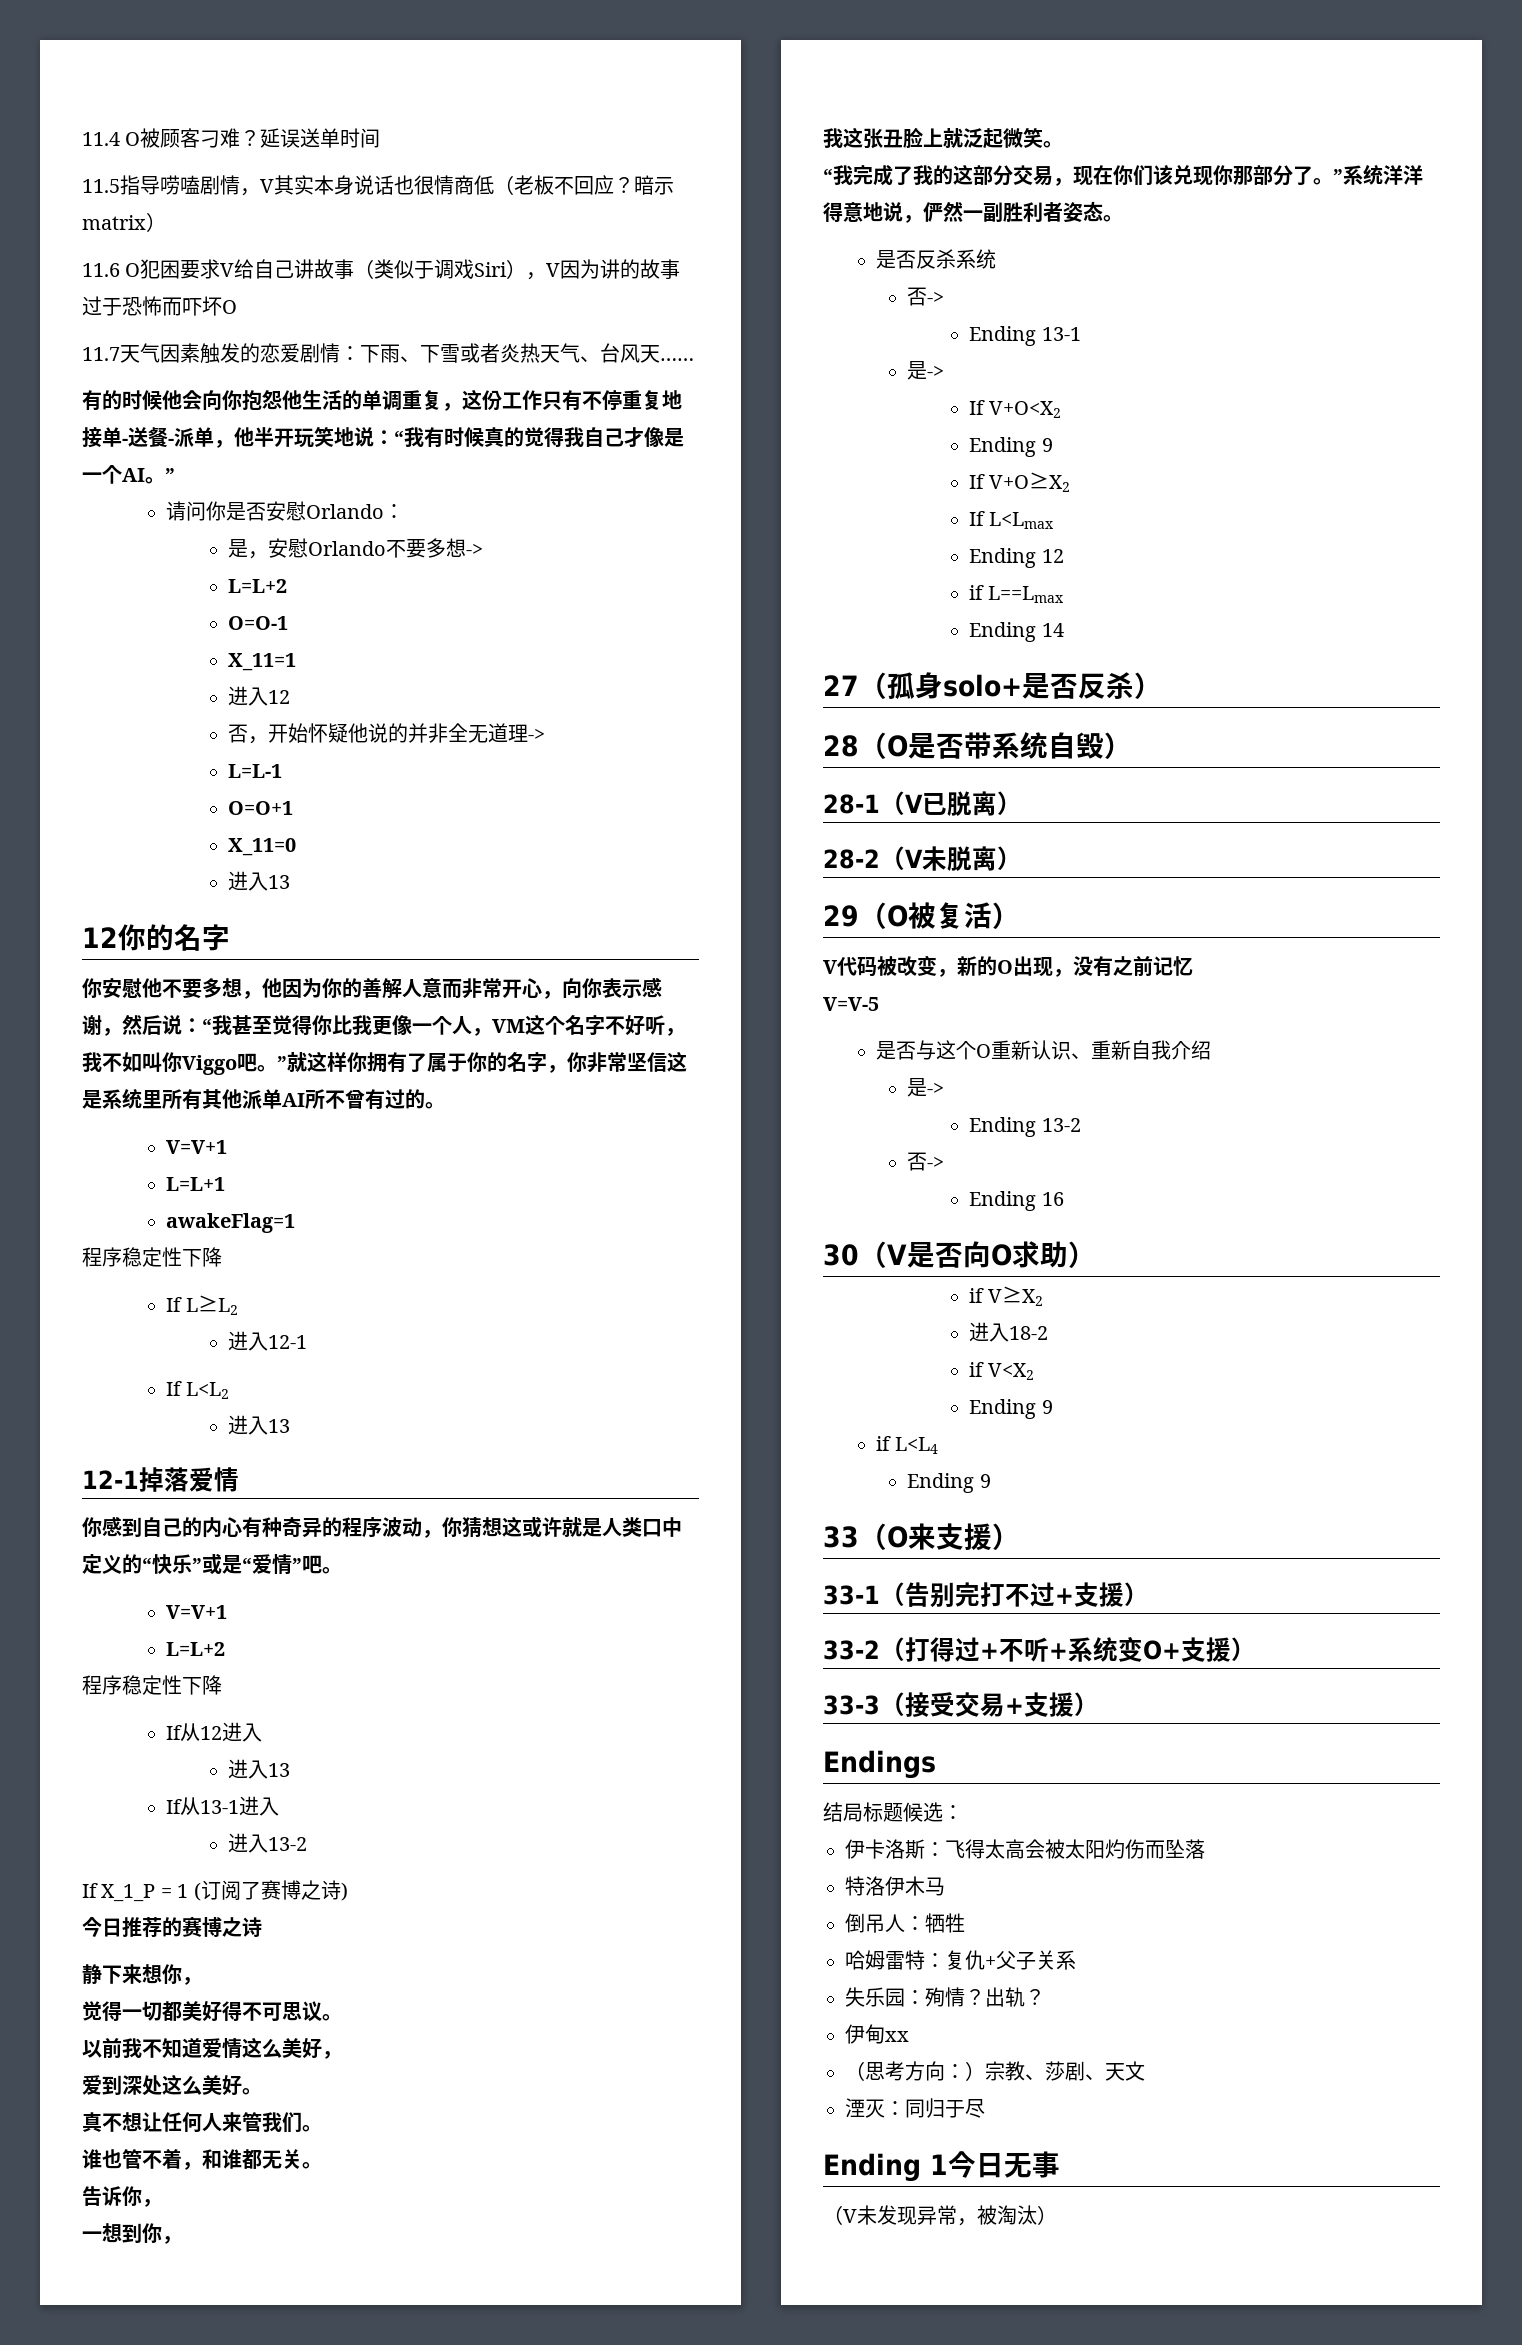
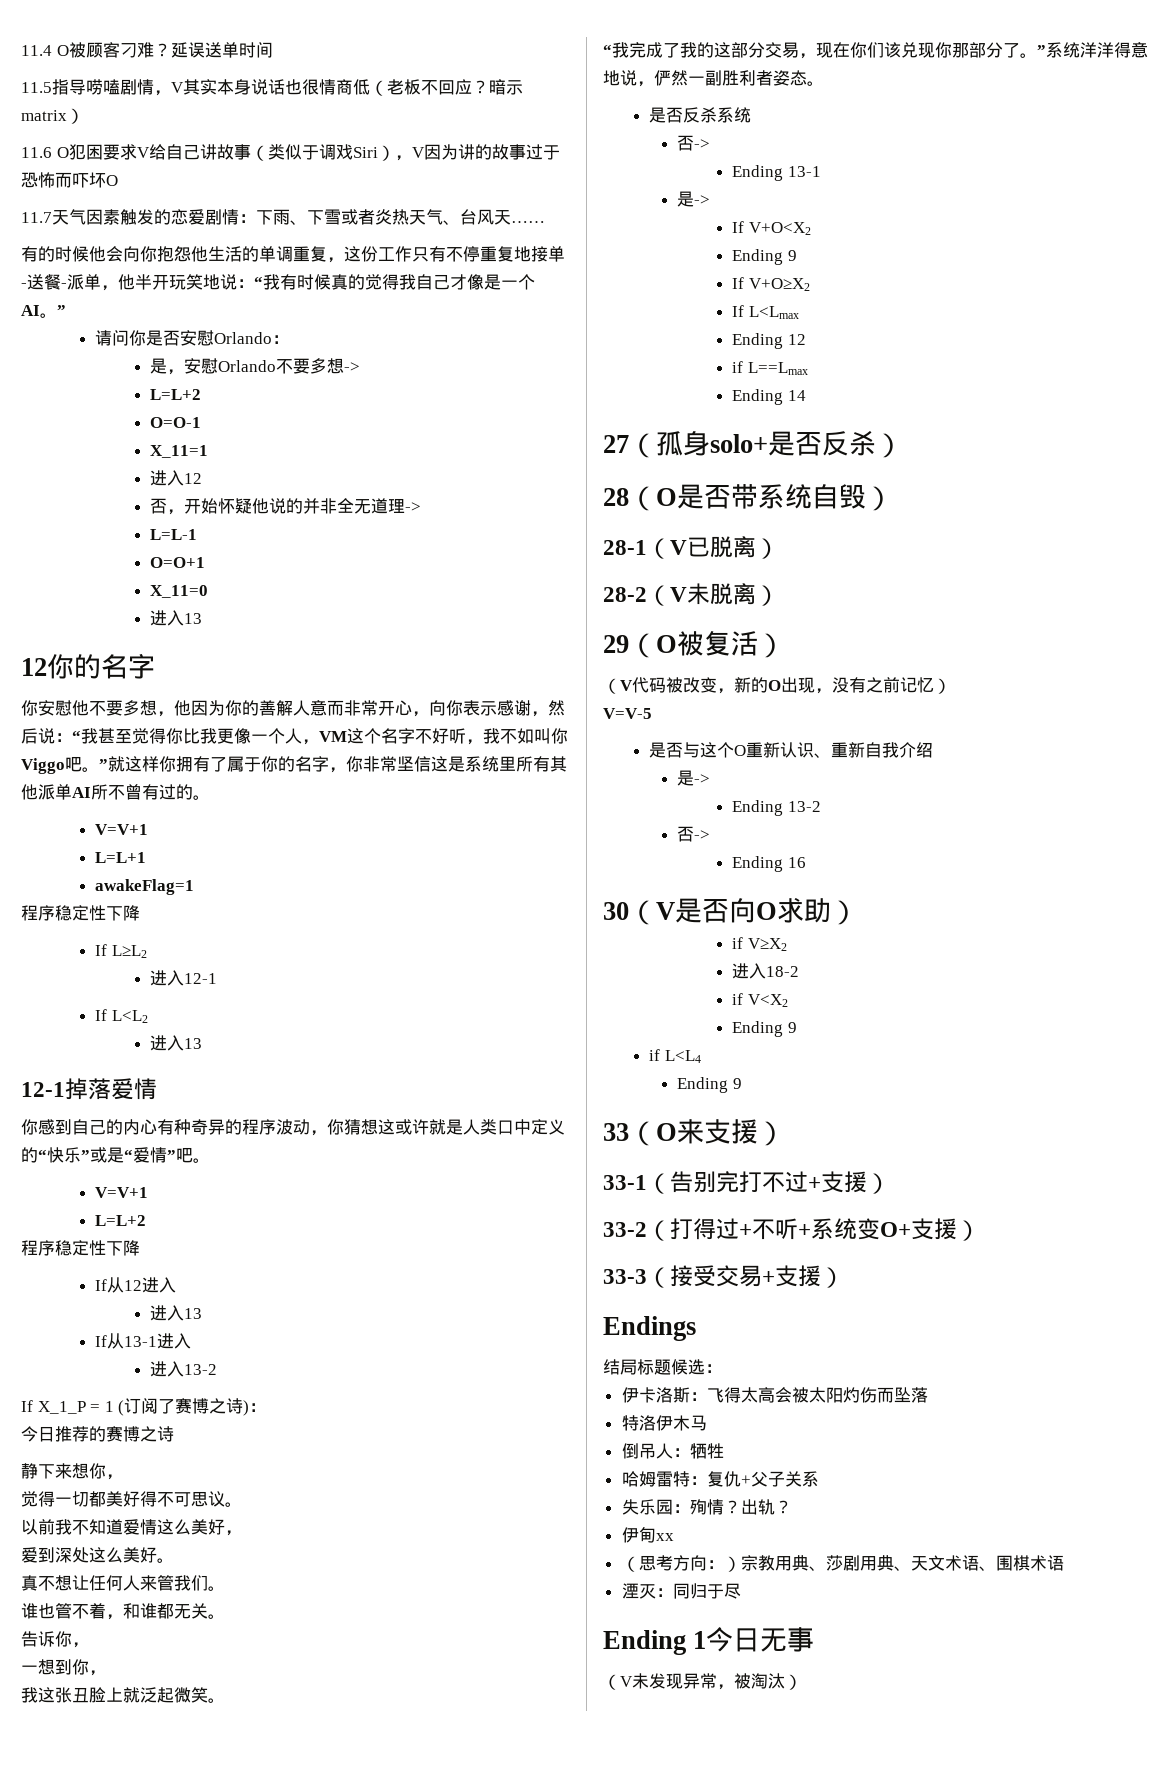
(348, 1891) none -> [249,1403,267,1412] ：
(1020, 915) none -> [603,678,620,694] （
(1193, 966) none -> [934,678,951,694] ）
[1025,2061,1145,2081] 、莎剧、天文 -> [774,1555,1064,1571] 用典、莎剧用典、天文术语、围棋术语

